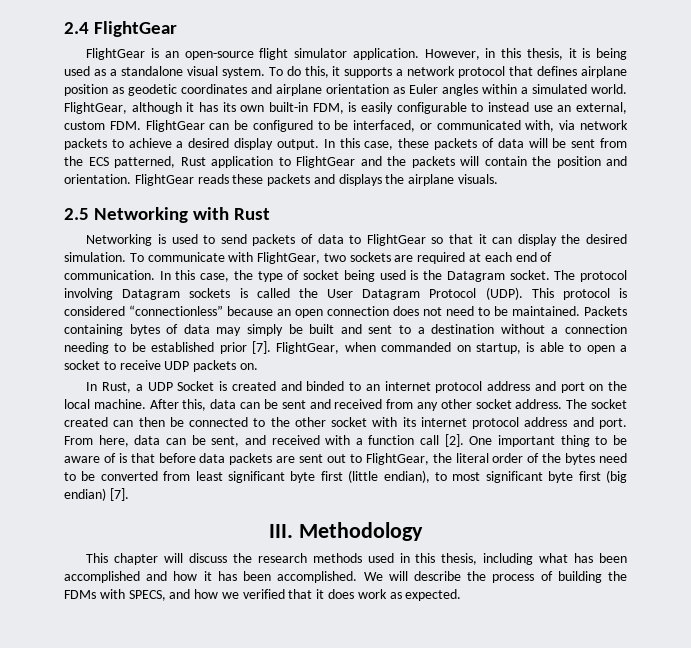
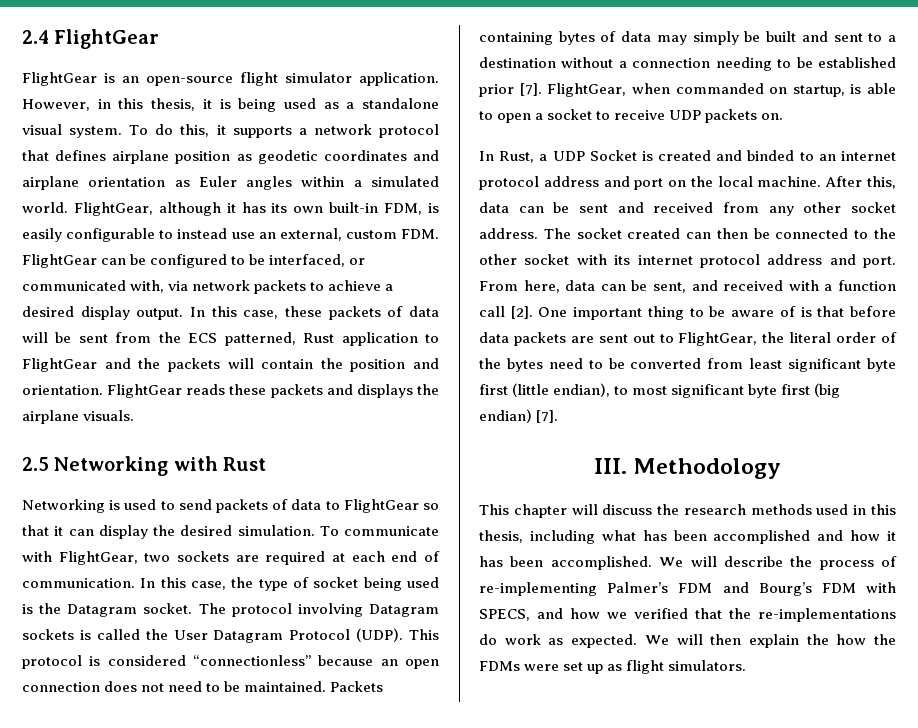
[557,571,628,583] [64,590,96,599] building the FDMs -> [479,582,856,596] re-implementing Palmer’s FDM and Bourg’s FDM
[316,589,462,601] it does work as expected. -> [729,608,896,622] [479,634,896,648] [479,660,747,674] the re-implementations do work as expected. We will then explain the how the FDMs were set up as flight simulators.

